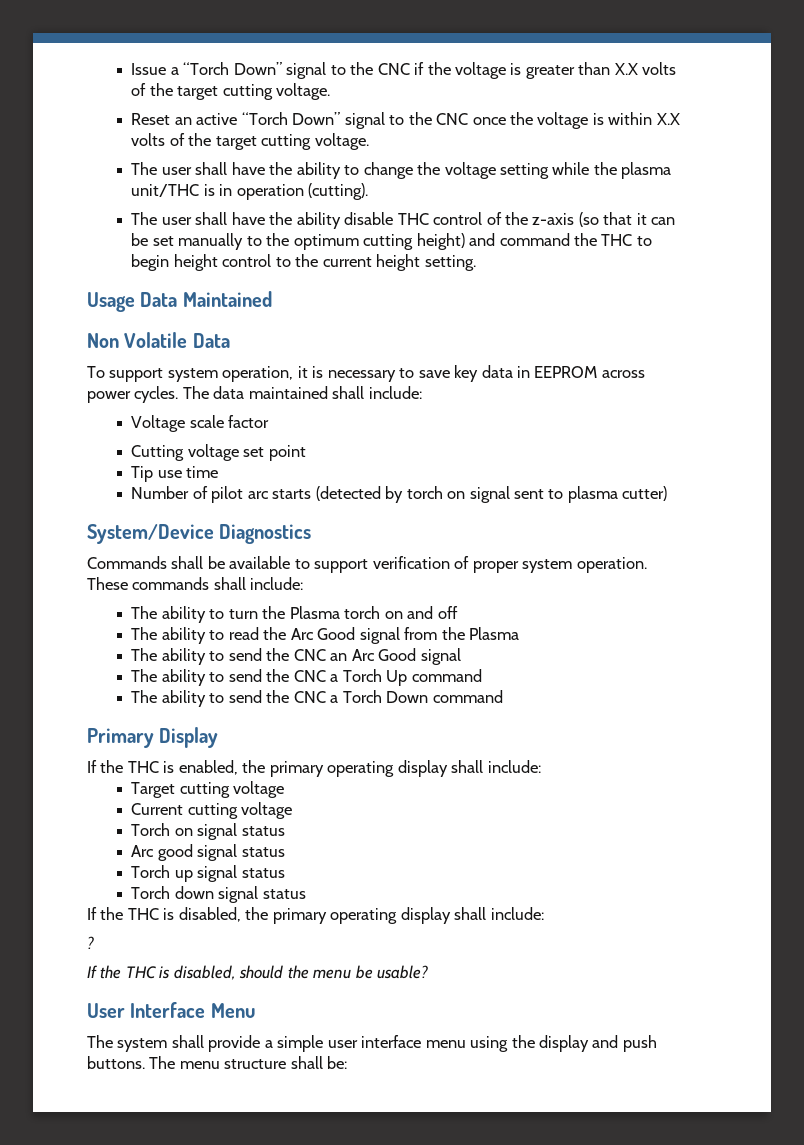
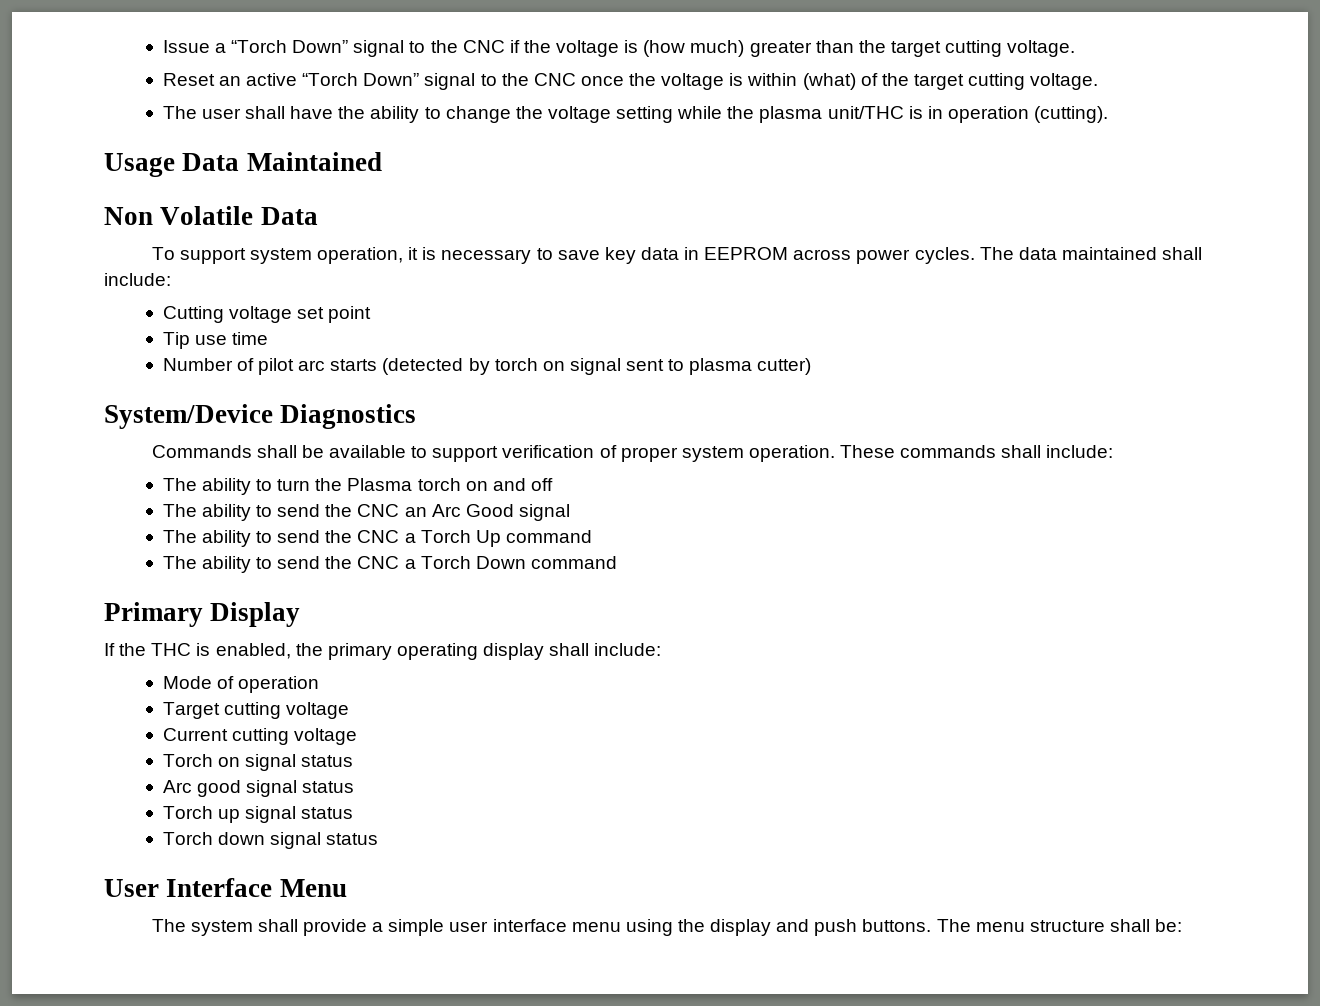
[525,62,677,79] [131,83,147,96] greater than X.X volts of -> [643,40,854,57] (how much) greater than
[656,113,680,125] [131,133,166,146] X.X volts -> [802,73,856,90] (what)
[131,212,676,229] [131,233,652,250] [131,254,476,271] // The user shall have the ability disable THC control of the z-axis (so that it can be set manually to the optimum cutting height) and command the THC to begin height control to the current height setting. -> (1109, 114) none
[131,415,270,432] // Voltage scale factor -> (171, 279) none
[131,627,520,644] // The ability to read the Arc Good signal from the Plasma -> (553, 484) none
(541, 766) none -> [162,676,319,693] // Mode of operation
[87,907,544,924] [87,936,94,949] [87,965,429,980] // If the THC is disabled, the primary operating display shall include: // ? // If the THC is disabled, should the menu be usable? -> (379, 839) none

